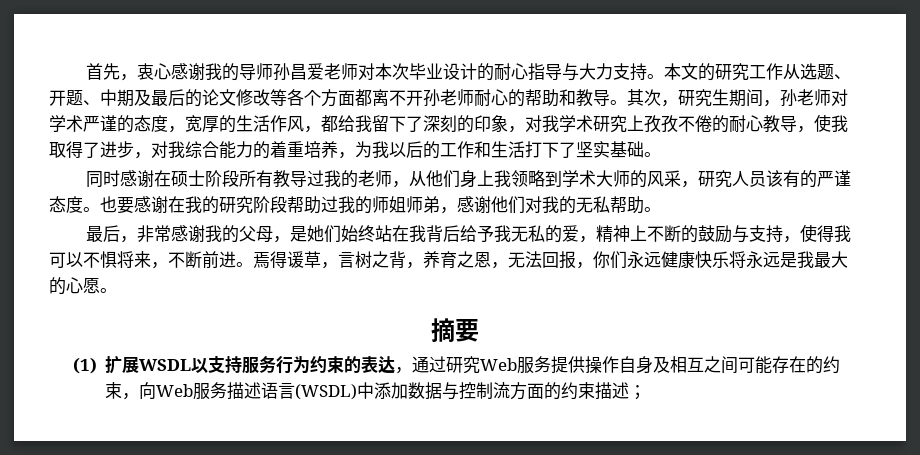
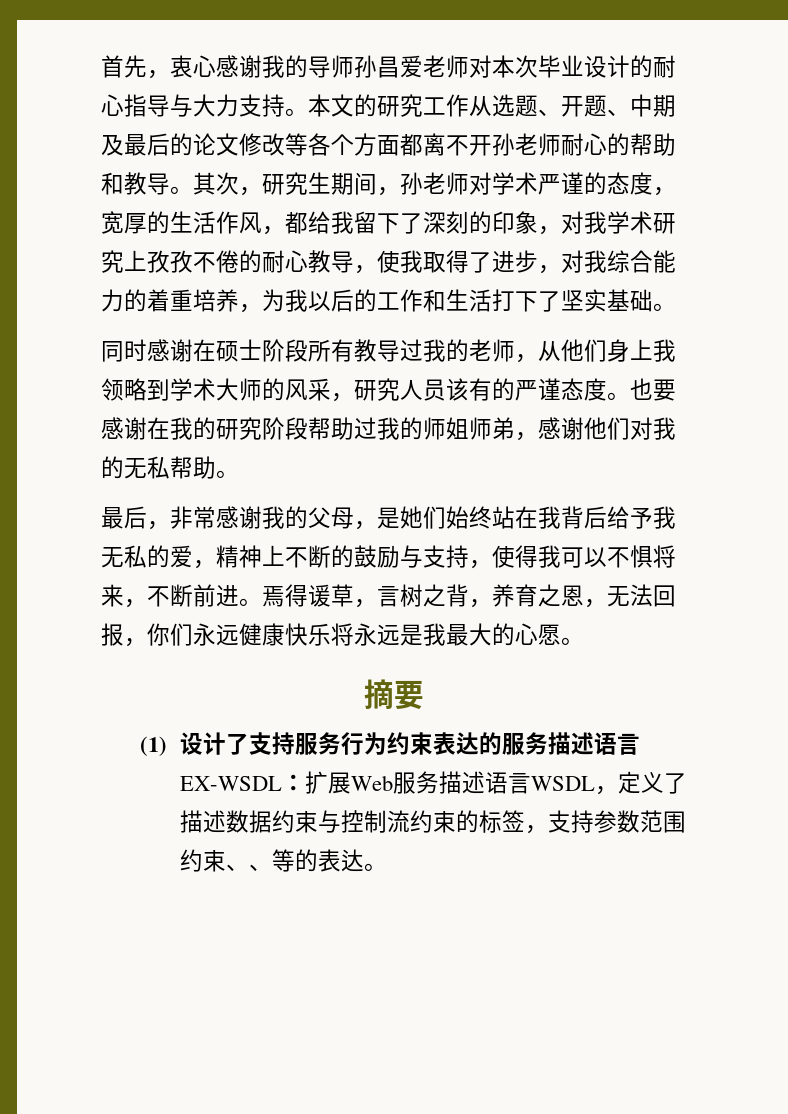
[105,356,209,374] 扩展WSDL以 -> [179,732,249,755] 设计了
[344,356,841,374] [105,382,647,400] 的表达，通过研究Web服务提供操作自身及相互之间可能存在的约束，向Web服务描述语言(WSDL)中添加数据与控制流方面的约束描述； -> [432,732,640,755] [179,771,687,795] [179,810,686,834] [179,849,387,872] 表达的服务描述语言EX-WSDL：扩展Web服务描述语言WSDL，定义了描述数据约束与控制流约束的标签，支持参数范围约束、、等的表达。

